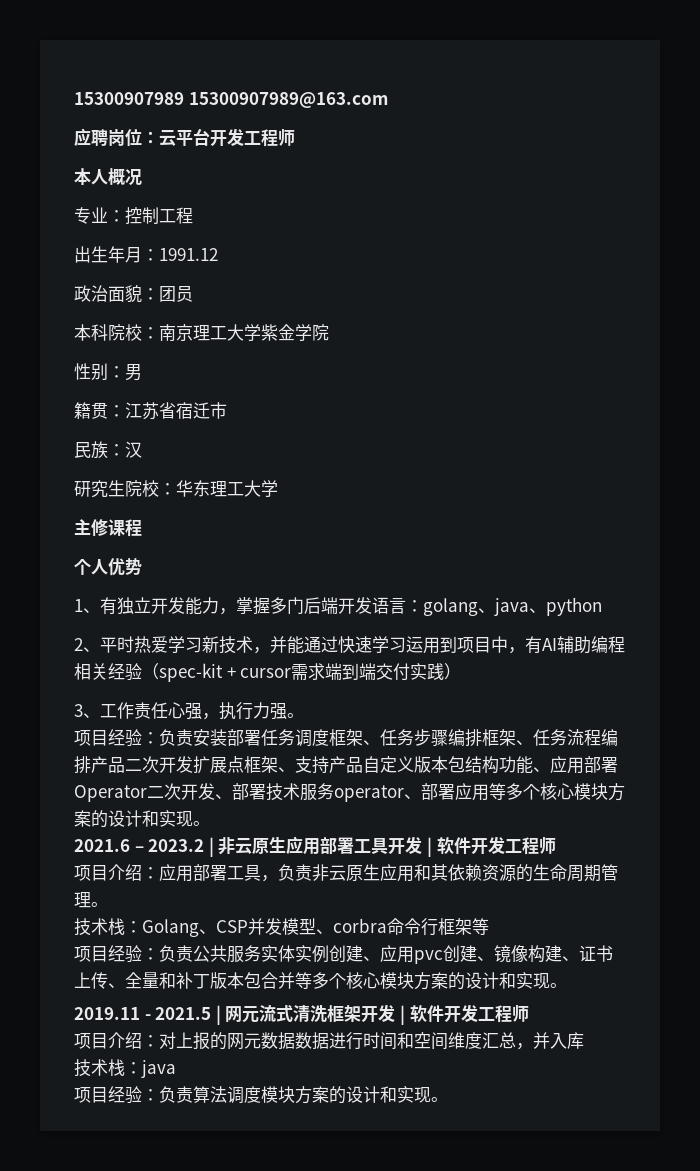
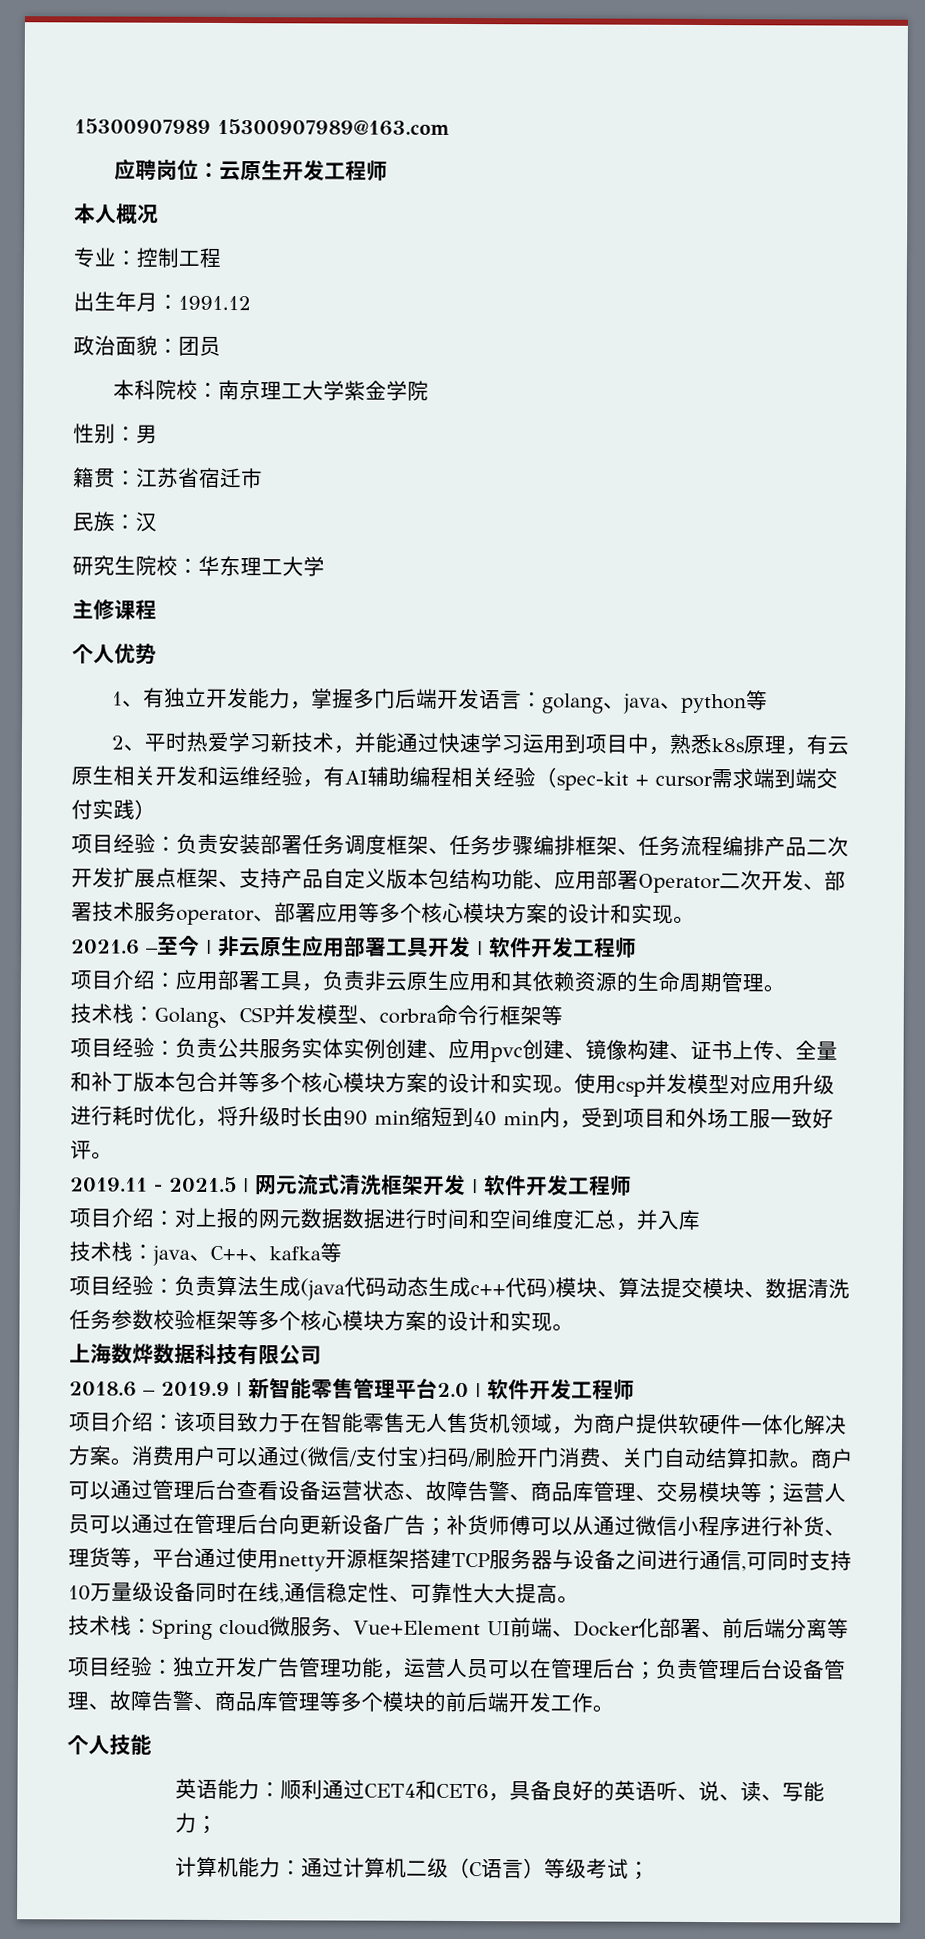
[176,128,210,146] 平台 -> [240,160,284,181] 原生
(602, 606) none -> [746,690,769,711] 等
(525, 650) none -> [669,733,850,756] [71,765,324,788] 熟悉k8s原理，有云原生相关开发和运维经验，
[74,702,304,720] // 3、工作责任心强，执行力强。 -> (156, 809) none
[148,839,205,852] 2023.2 -> [157,935,200,956] 至今
(567, 985) none -> [574,1073,835,1097] [70,1105,834,1129] [70,1140,113,1160] 使用csp并发模型对应用升级进行耗时优化，将升级时长由90 min缩短到40 min内，受到项目和外场工服一致好评。
(176, 1069) none -> [189,1242,342,1263] 、C++、kafka等
[227,1086,448,1104] 调度模块方案的设计和实现。 -> [258,1276,850,1301] [69,1309,574,1332] [69,1343,322,1366] [69,1378,635,1400] [69,1411,847,1435] [68,1445,853,1469] [68,1479,846,1504] [68,1513,846,1537] [68,1547,852,1572] [68,1581,579,1604] [68,1615,849,1640] [68,1656,846,1680] [67,1690,614,1713] [67,1734,152,1756] [174,1778,825,1802] [174,1812,218,1834] [174,1856,650,1880] 生成(java代码动态生成c++代码)模块、算法提交模块、数据清洗任务参数校验框架等多个核心模块方案的设计和实现。 // 上海数烨数据科技有限公司 // 2018.6 – 2019.9 | 新智能零售管理平台2.0 | 软件开发工程师 // 项目介绍：该项目致力于在智能零售无人售货机领域，为商户提供软硬件一体化解决方案。消费用户可以通过(微信/支付宝)扫码/刷脸开门消费、关门自动结算扣款。商户可以通过管理后台查看设备运营状态、故障告警、商品库管理、交易模块等；运营人员可以通过在管理后台向更新设备广告；补货师傅可以从通过微信小程序进行补货、理货等，平台通过使用netty开源框架搭建TCP服务器与设备之间进行通信,可同时支持10万量级设备同时在线,通信稳定性、可靠性大大提高。 // 技术栈：Spring cloud微服务、Vue+Element UI前端、Docker化部署、前后端分离等 // 项目经验：独立开发广告管理功能，运营人员可以在管理后台；负责管理后台设备管理、故障告警、商品库管理等多个模块的前后端开发工作。 // 个人技能 // 英语能力：顺利通过CET4和CET6，具备良好的英语听、说、读、写能力； // 计算机能力：通过计算机二级（C语言）等级考试；

